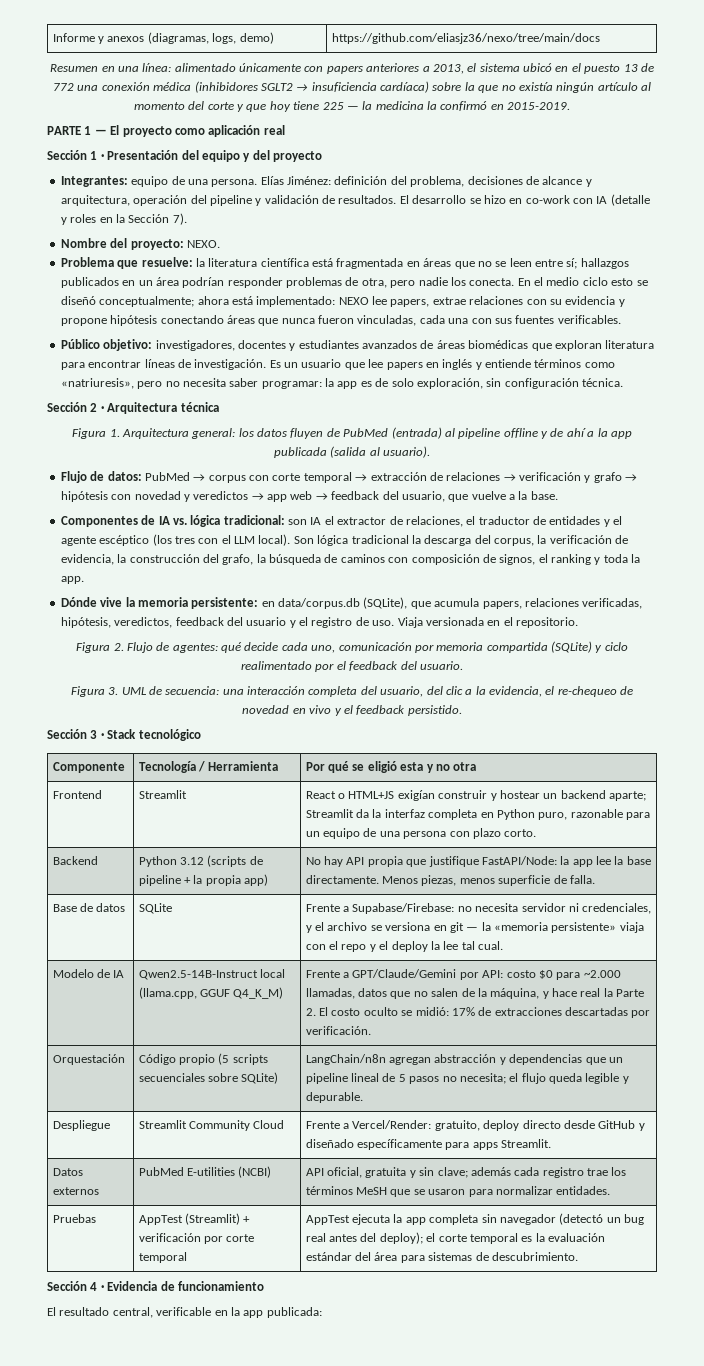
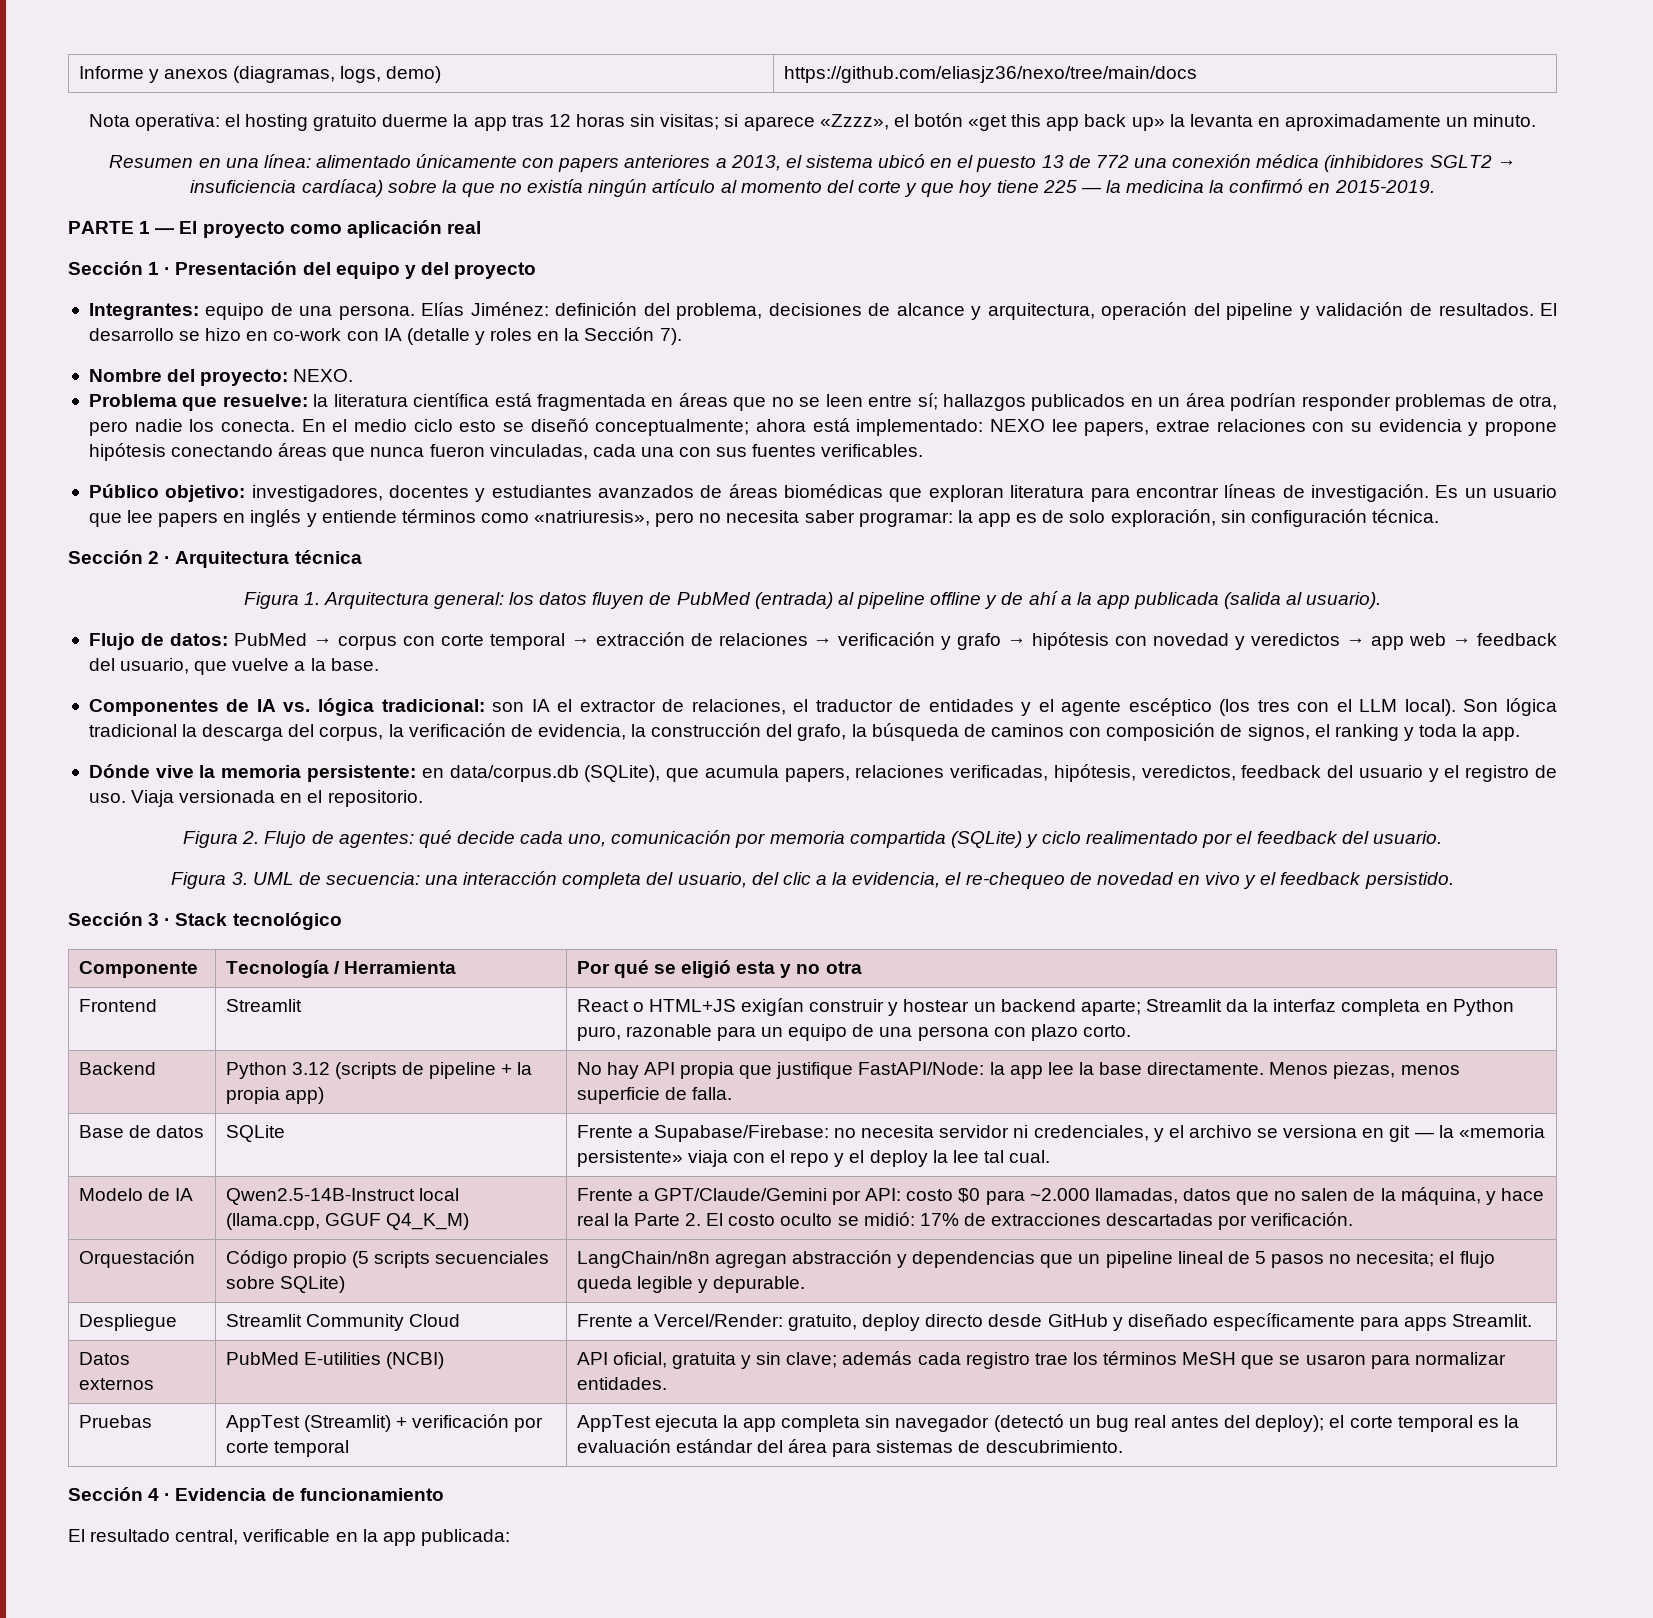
(600, 38) none -> [88,113,1537,131] // Nota operativa: el hosting gratuito duerme la app tras 12 horas sin visitas; si aparece «Zzzz», el botón «get this app back up» la levanta en aproximadamente un minuto.

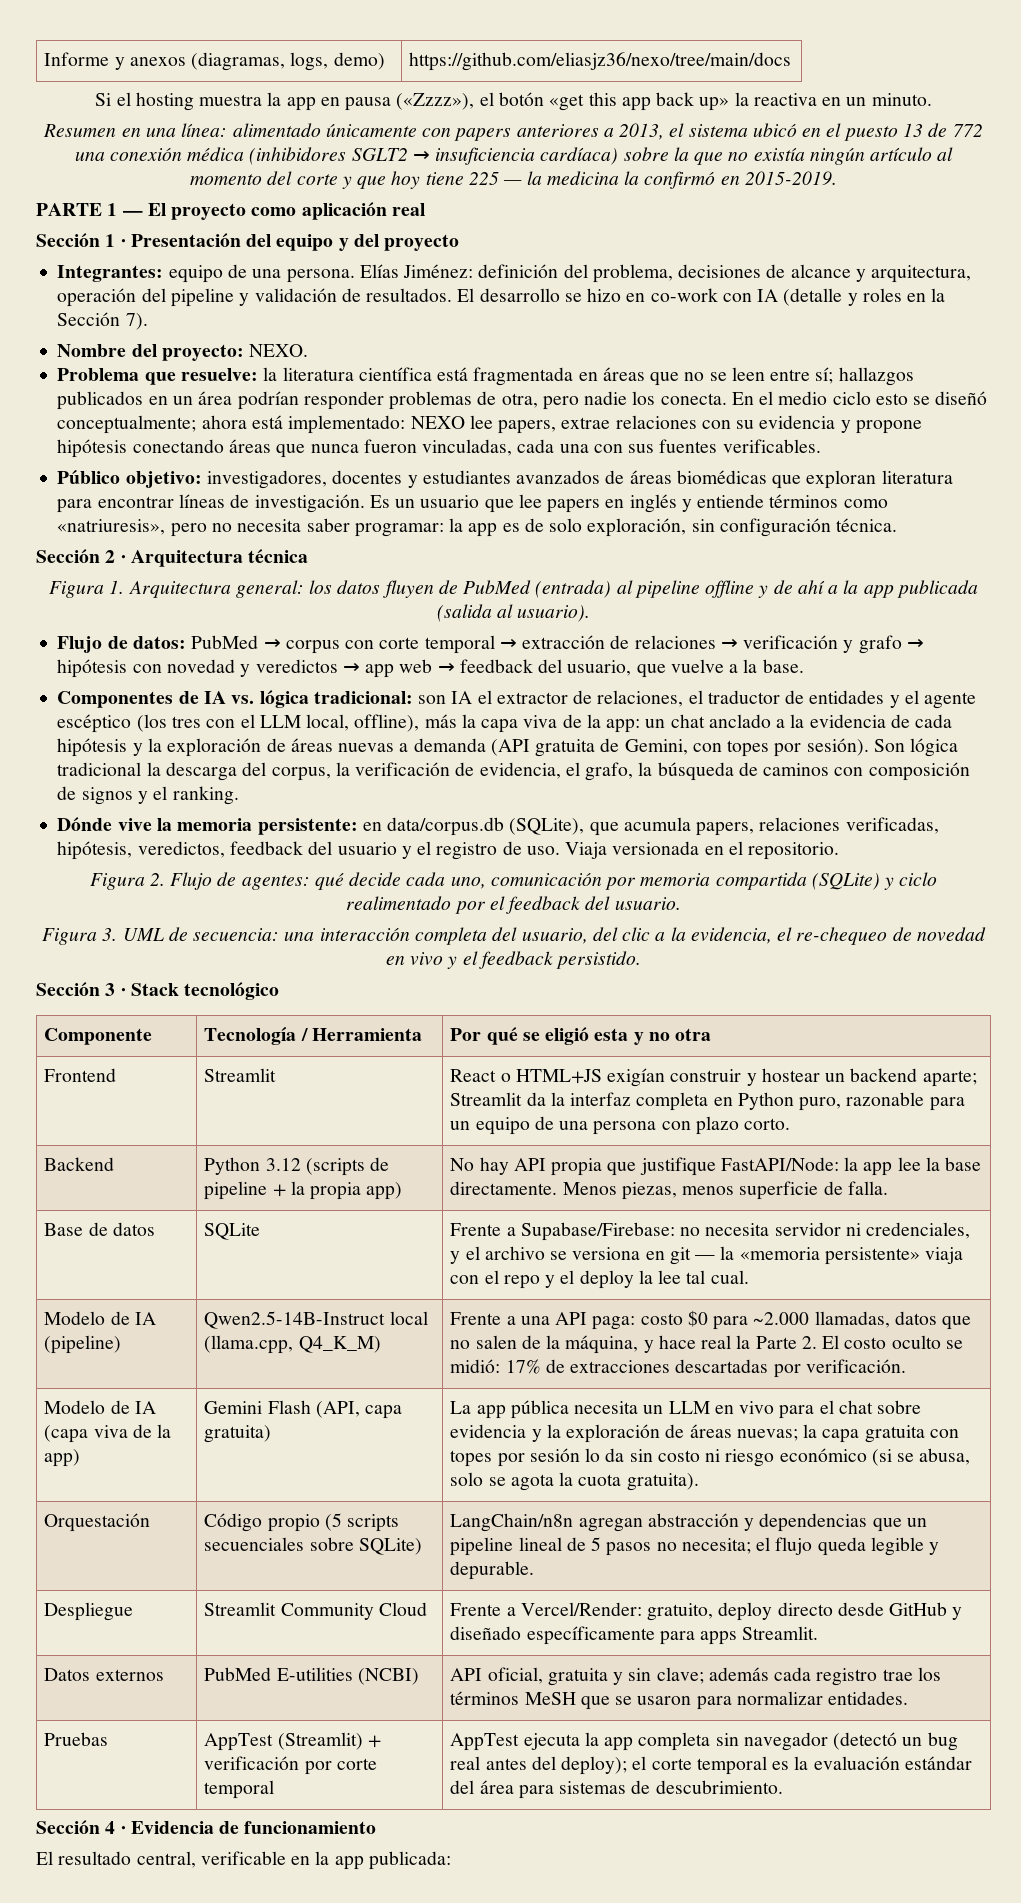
[88,114,889,131] Nota operativa: el hosting gratuito duerme la app tras 12 horas sin visitas; si aparece «Zzzz», -> [95,92,475,111] Si el hosting muestra la app en pausa («Zzzz»),
[1189,114,1442,131] levanta en aproximadamente -> [753,93,842,106] reactiva en
[1404,699,1456,716] local). -> [306,714,953,733] [57,738,869,757] local, offline), más la capa viva de la app: un chat anclado a la evidencia de cada hipótesis y la exploración de áreas nuevas a demanda (API gratuita de Gemini, con topes por sesión).
[631,723,793,737] la construcción del -> [565,762,580,776] el
[1247,724,1521,741] signos, el ranking y toda la app. -> [81,786,239,805] signos y el ranking.
(193, 1194) none -> [44,1335,122,1354] (pipeline)
[324,1213,381,1226] GGUF -> (294, 1344) none
[653,1188,902,1205] GPT/Claude/Gemini por API: -> [520,1312,636,1330] una API paga:
(1354, 1219) none -> [44,1400,156,1414] [44,1424,172,1443] [44,1449,81,1467] [204,1400,403,1419] [204,1425,272,1443] [450,1400,922,1419] [450,1424,959,1443] [450,1448,971,1467] [450,1472,699,1491] // Modelo de IA (capa viva de la app) | Gemini Flash (API, capa gratuita) | La app pública necesita un LLM en vivo para el chat sobre evidencia y la exploración de áreas nuevas; la capa gratuita con topes por sesión lo da sin costo ni riesgo económico (si se abusa, solo se agota la cuota gratuita).

